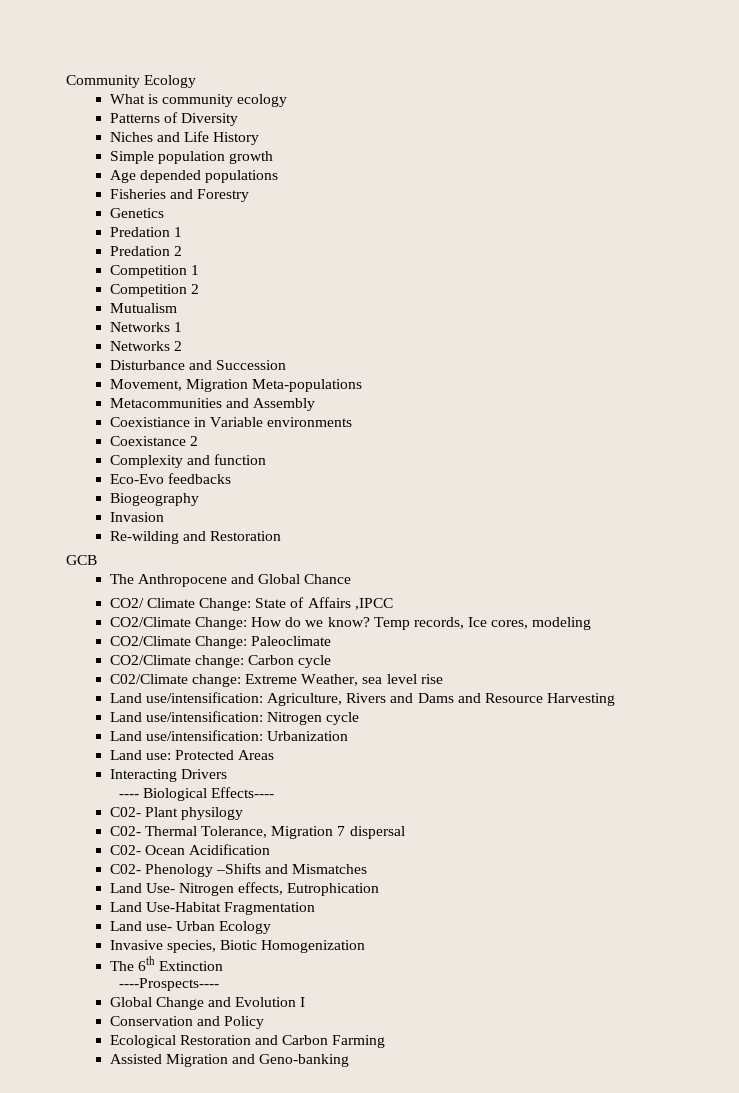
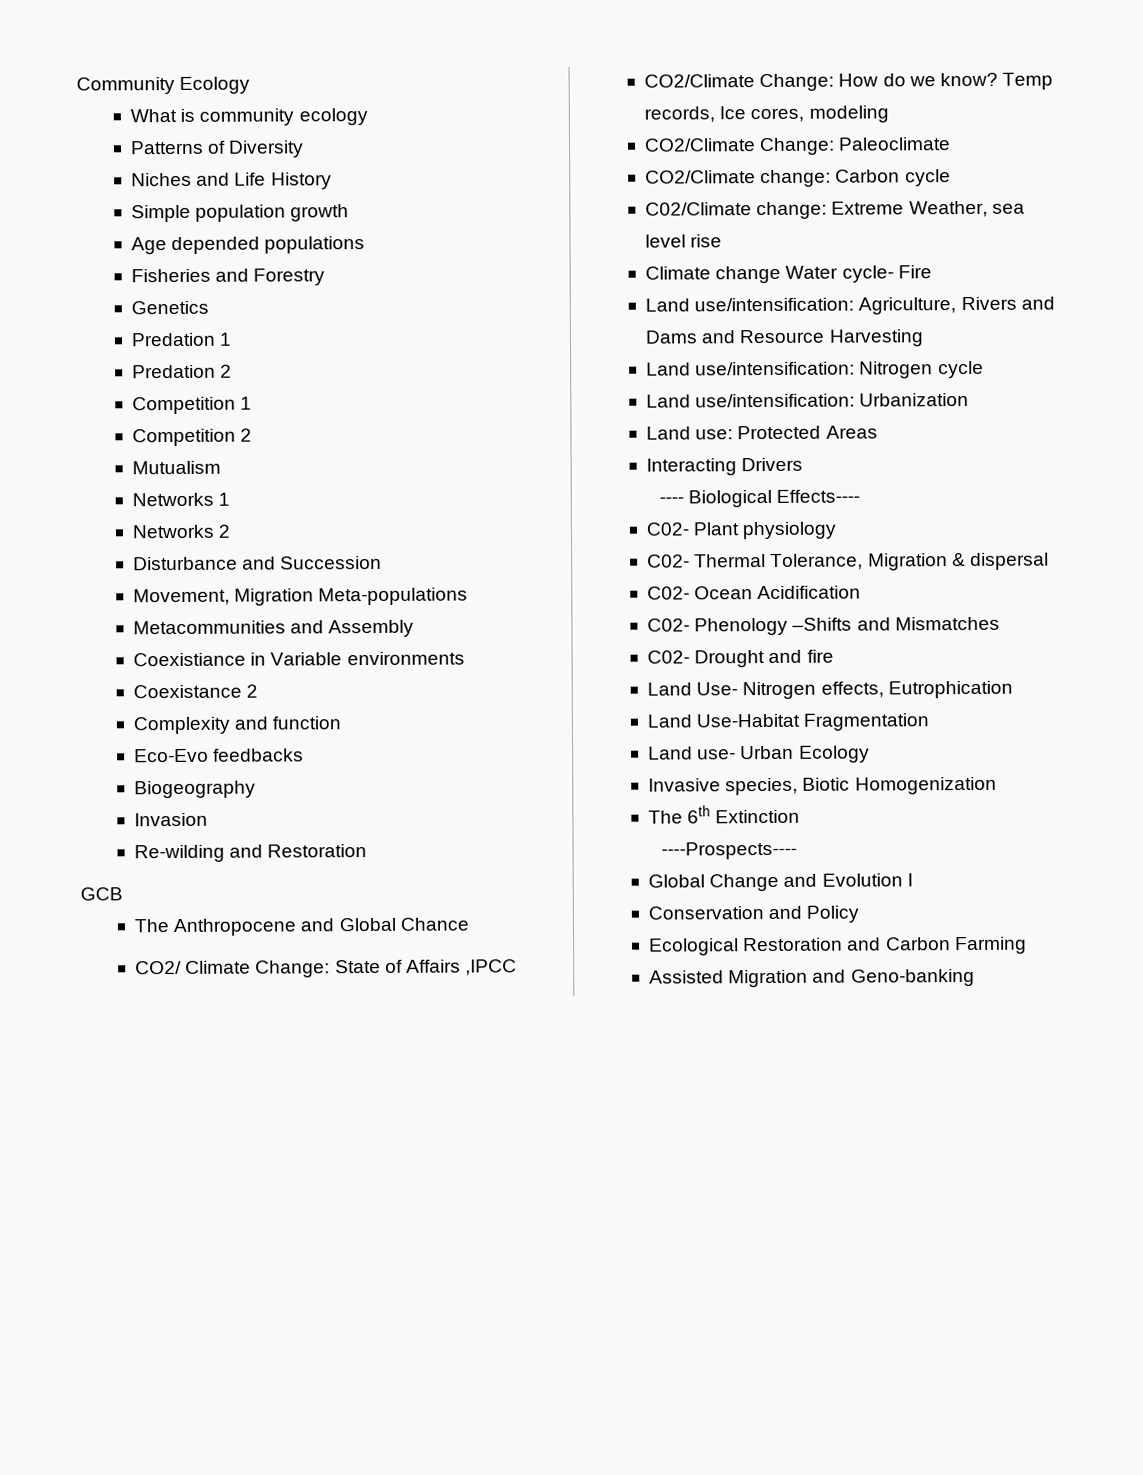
(443, 679) none -> [645,265,932,284] // Climate change Water cycle- Fire
[180,807,243,820] physilogy -> [742,521,837,540] physiology
[337,826,346,836] 7 -> [951,553,966,567] &
(368, 869) none -> [647,649,834,668] // C02- Drought and fire

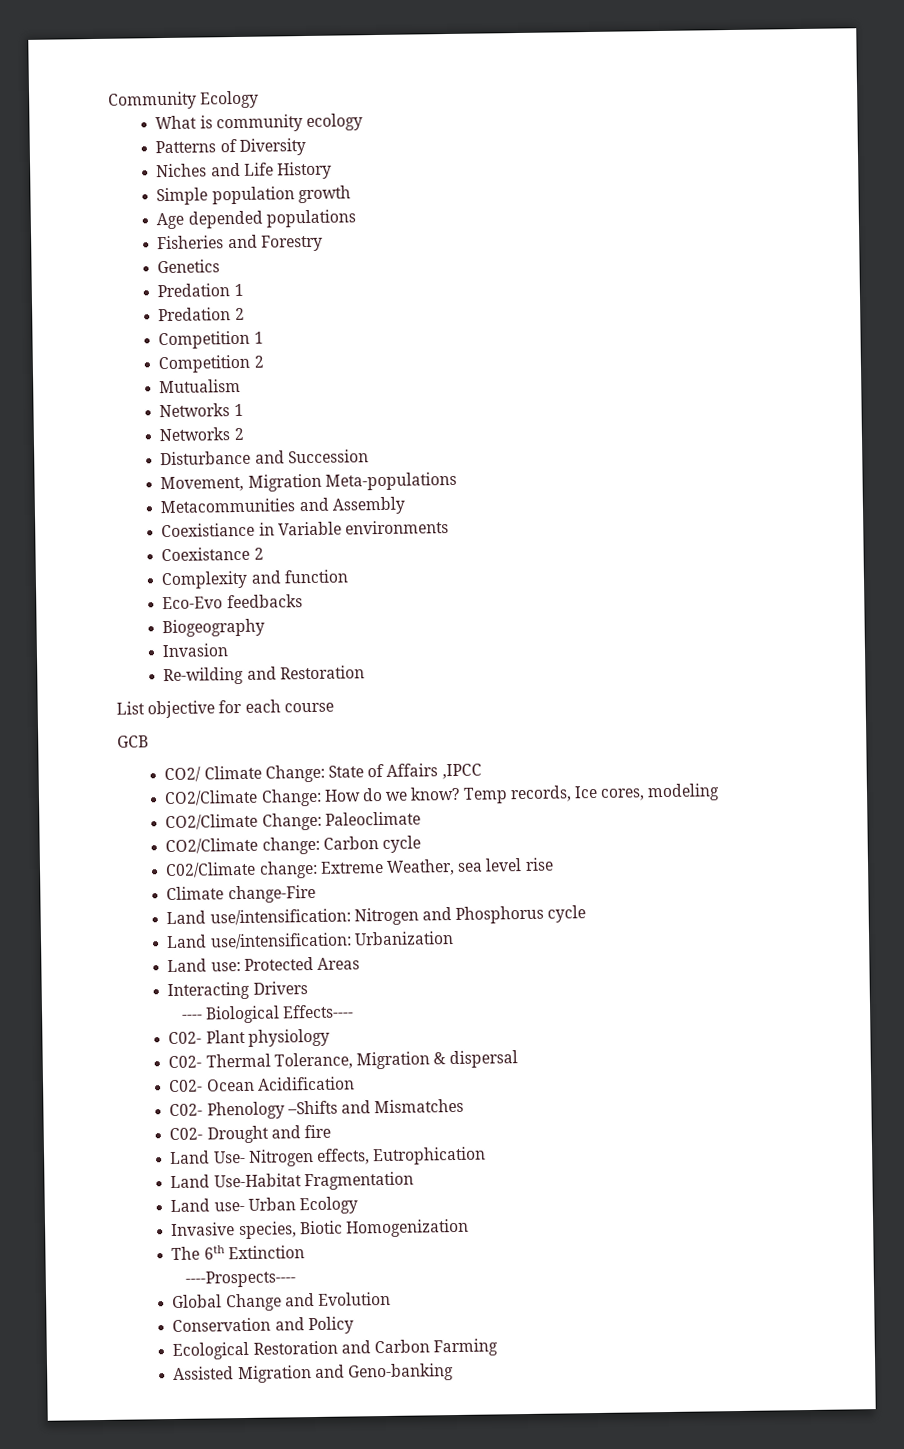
[80,887,123,901] [134,917,469,937] GCB // The Anthropocene and Global Chance -> [116,699,334,719] [117,735,149,748] List objective for each course // GCB
[715,265,932,284] [645,296,1055,315] [645,329,924,347] change Water cycle- Fire // Land use/intensification: Agriculture, Rivers and Dams and Resource Harvesting -> [227,884,316,904] change-Fire
(934, 370) none -> [421,905,545,924] and Phosphorus
[906,873,913,887] I -> (391, 1298) none

